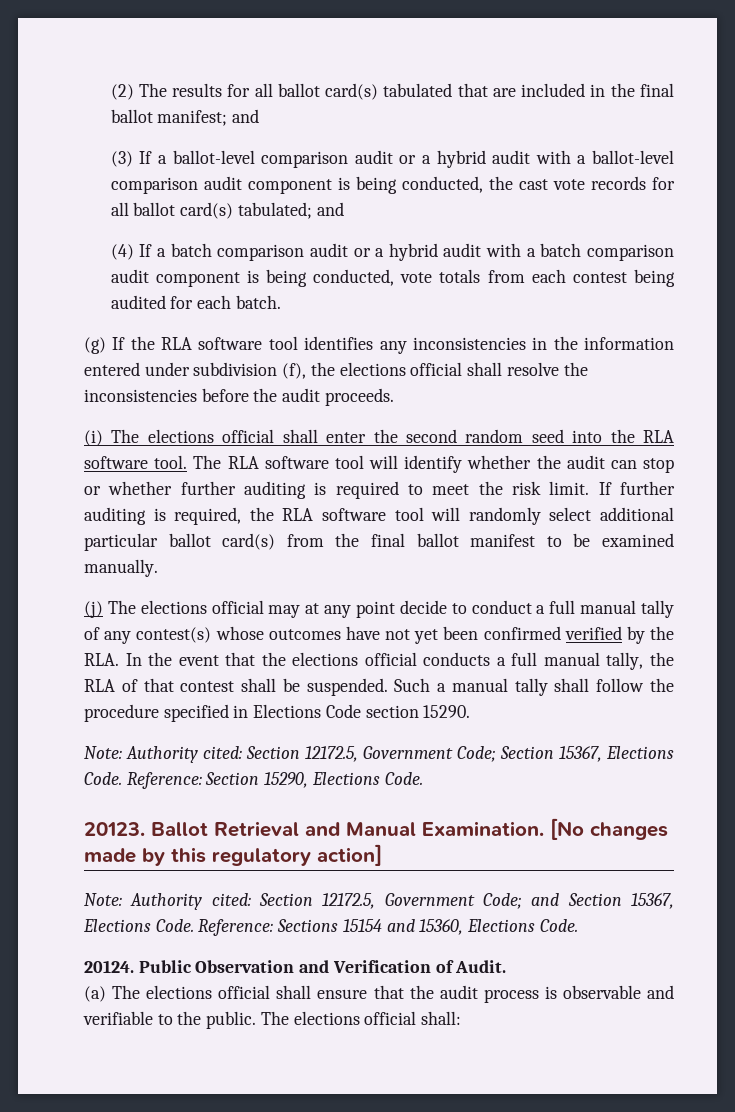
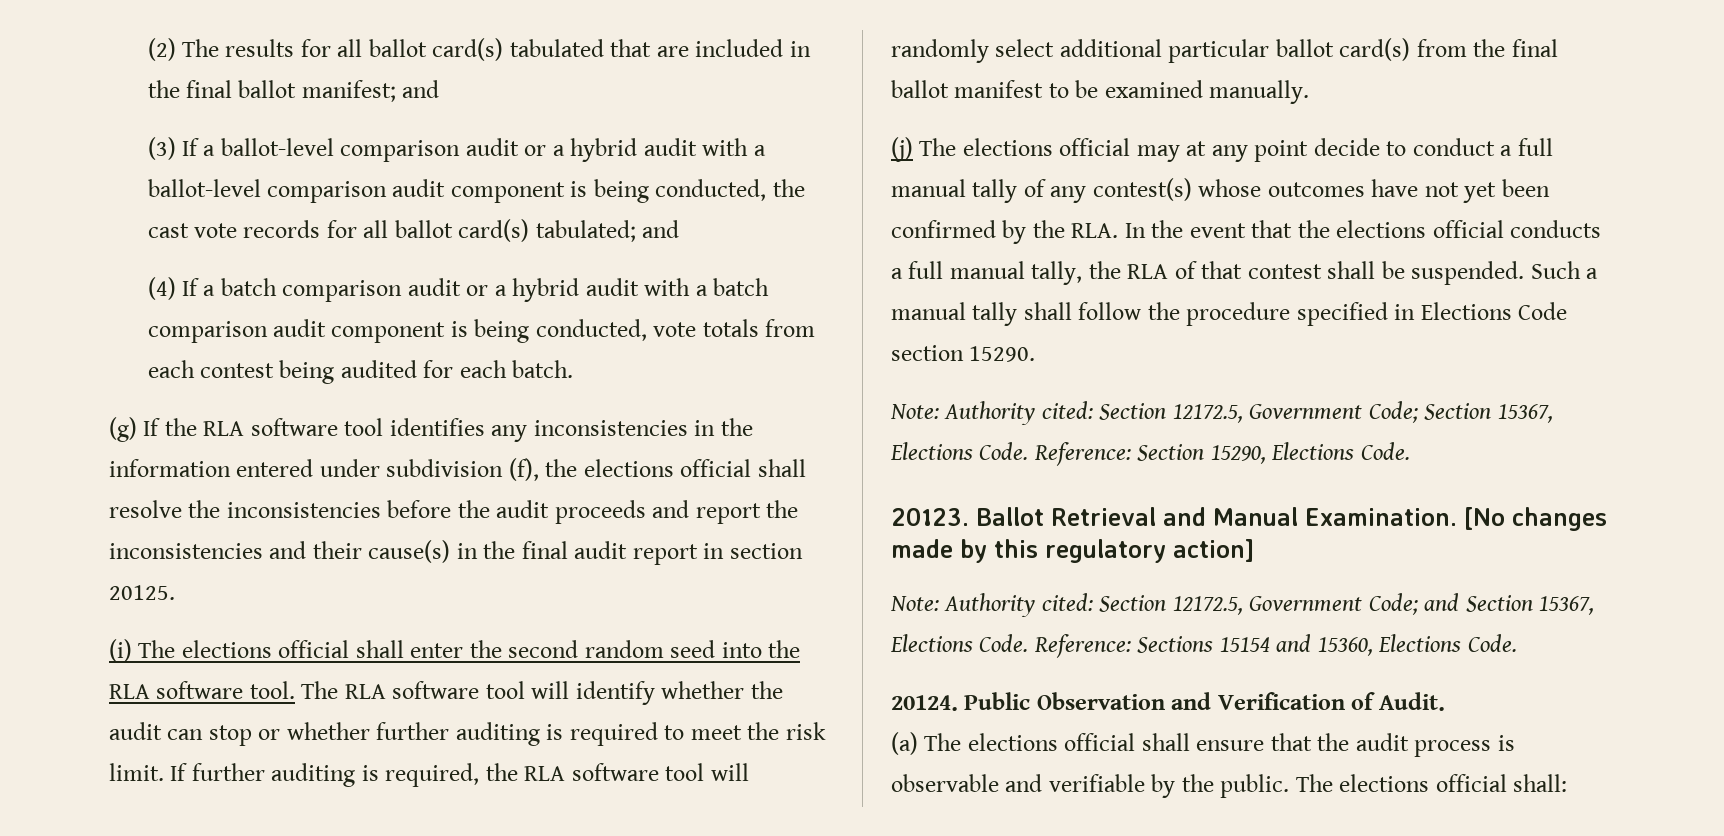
[324,388,394,406] proceeds. -> [554,500,799,524] [109,540,803,565] [109,585,175,600] proceeds and report the inconsistencies and their cause(s) in the final audit report in section 20125.
[564,626,622,640] verified -> (996, 229) none
[157,1014,173,1025] to -> [1151,774,1176,798] by

